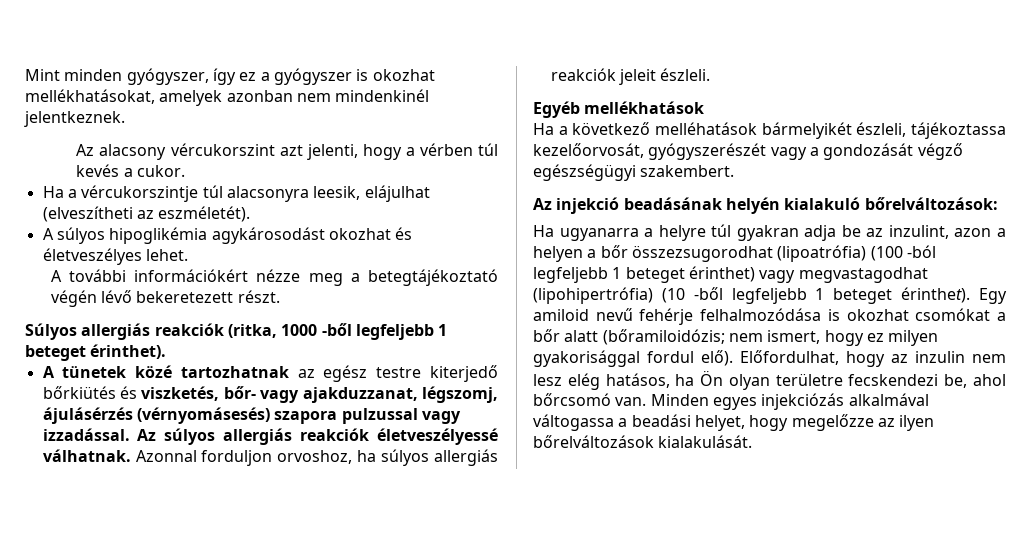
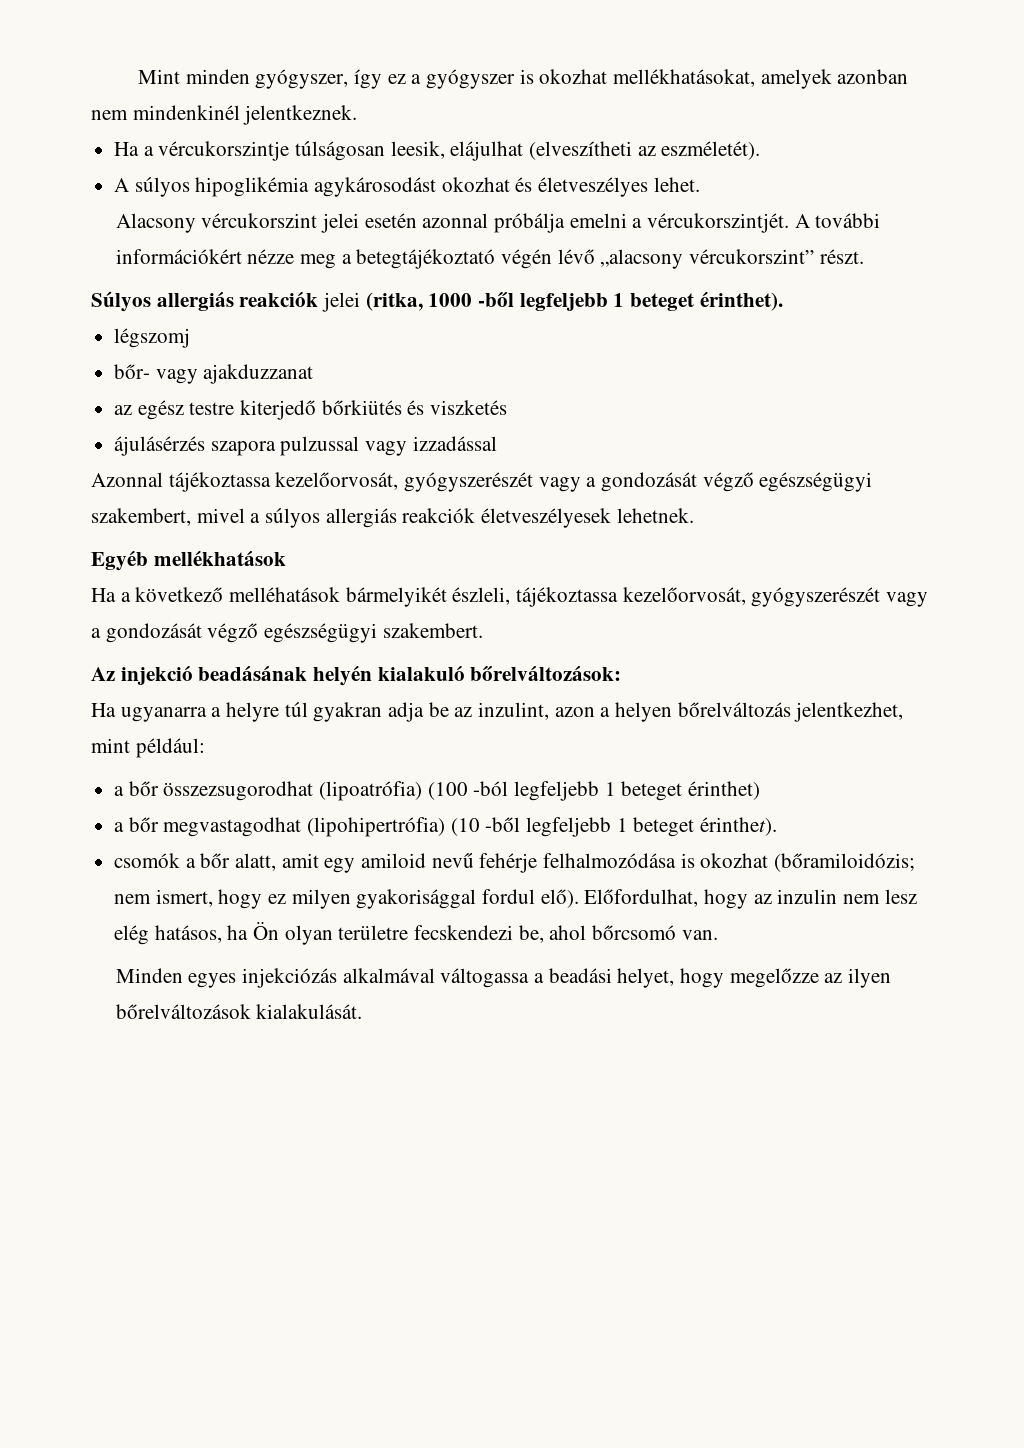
[76,143,498,160] [76,164,185,177] // Az alacsony vércukorszint azt jelenti, hogy a vérben túl kevés a cukor. -> (358, 115) none
[202,185,309,202] túl alacsonyra -> [295,141,386,161] túlságosan
(188, 255) none -> [115,213,790,233] Alacsony vércukorszint jelei esetén azonnal próbálja emelni a vércukorszintjét.
[136,291,234,303] bekeretezett -> [600,249,815,269] „alacsony vércukorszint”
(224, 329) none -> [322,292,361,312] jelei
[42,365,289,378] A tünetek közé tartozhatnak -> [114,328,191,348] [114,364,314,384] légszomj // bőr- vagy ajakduzzanat //
[141,386,498,403] [42,407,461,424] [42,428,498,445] [42,449,498,466] [550,68,711,85] viszketés, bőr- vagy ajakduzzanat, légszomj, ájulásérzés (vérnyomásesés) szapora pulzussal vagy izzadással. Az súlyos allergiás reakciók életveszélyessé válhatnak. Azonnal forduljon orvoshoz, ha súlyos allergiás reakciók jeleit észleli. -> [430,400,508,415] [114,436,497,456] [91,472,873,492] [91,508,694,528] viszketés // ájulásérzés szapora pulzussal vagy izzadással // Azonnal tájékoztassa kezelőorvosát, gyógyszerészét vagy a gondozását végző egészségügyi szakembert, mivel a súlyos allergiás reakciók életveszélyesek lehetnek.
(583, 254) none -> [677,702,904,722] [91,738,205,758] bőrelváltozás jelentkezhet, mint például: //
[759,270,796,283] vagy -> [114,817,159,832] // a bőr
[978,288,1007,304] Egy -> [114,853,356,873] // csomók a bőr alatt, amit egy
[915,308,1006,321] [533,329,599,342] csomókat a bőr alatt -> (769, 860) none
(647, 401) none -> (718, 935) //

